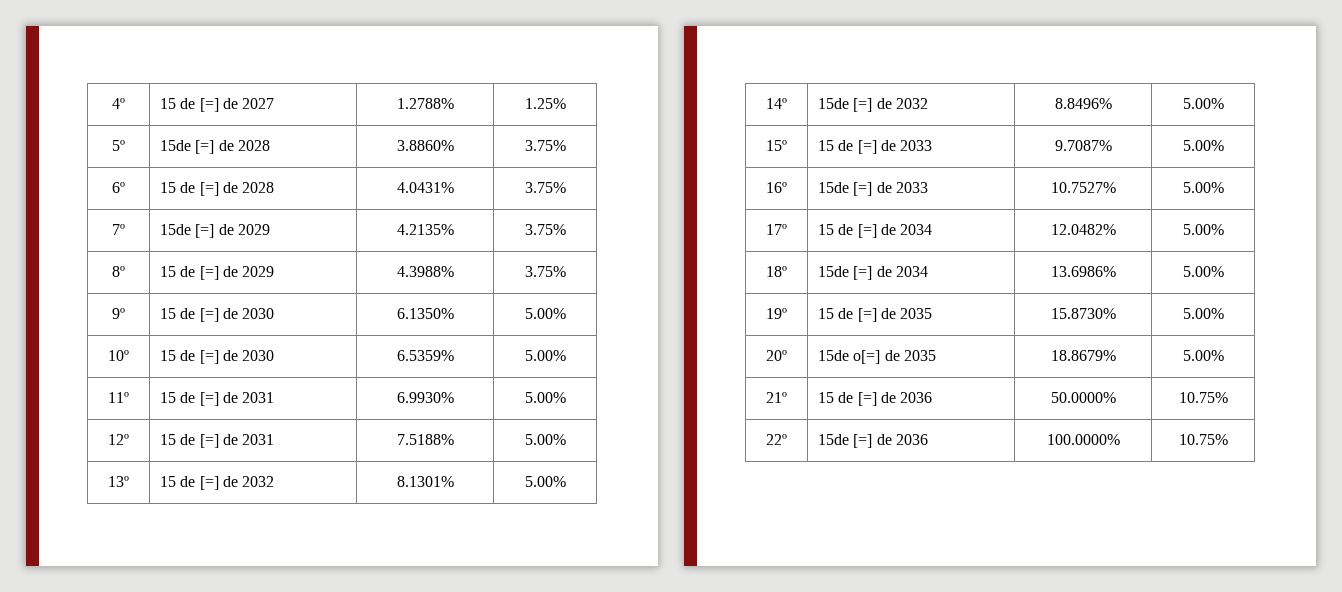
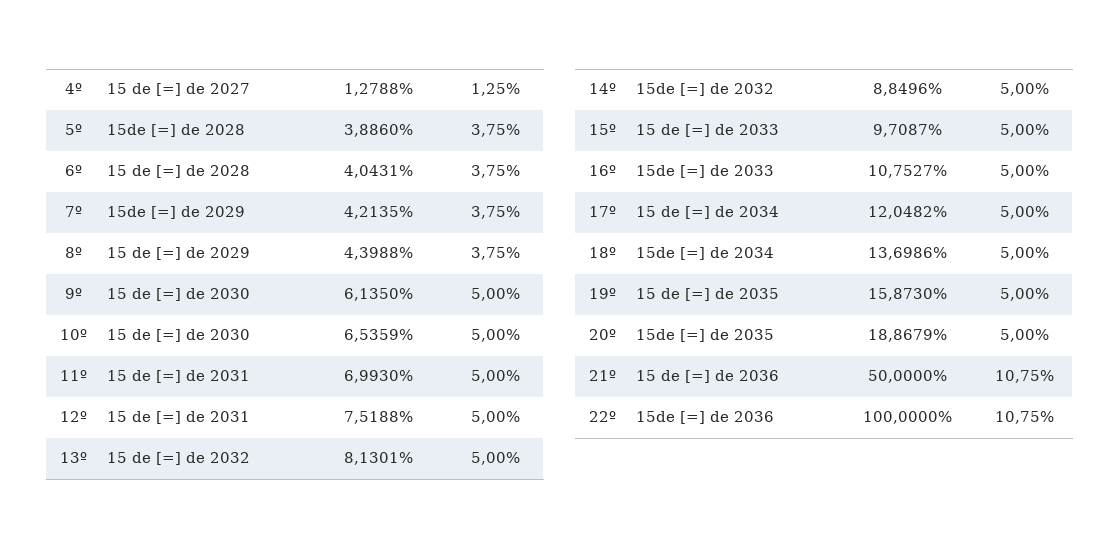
[396,98,454,109] [524,98,566,109] 1.2788% | 1.25% -> [343,83,413,96] [470,83,520,96] 1,2788% | 1,25%
[396,140,454,151] [524,140,566,151] 3.8860% | 3.75% -> [343,124,413,137] [470,124,520,137] 3,8860% | 3,75%
[396,182,454,193] [524,182,566,193] 4.0431% | 3.75% -> [343,165,413,178] [470,165,520,178] 4,0431% | 3,75%
[396,224,454,235] [524,224,566,235] 4.2135% | 3.75% -> [343,206,413,219] [470,206,520,219] 4,2135% | 3,75%
[396,266,454,277] [524,266,566,277] 4.3988% | 3.75% -> [343,247,413,260] [470,247,520,260] 4,3988% | 3,75%
[396,308,454,319] [524,308,566,319] 6.1350% | 5.00% -> [343,288,413,301] [470,288,520,301] 6,1350% | 5,00%
[396,350,454,361] [524,350,566,361] 6.5359% | 5.00% -> [343,329,413,342] [470,329,520,342] 6,5359% | 5,00%
[396,392,454,403] [524,392,566,403] 6.9930% | 5.00% -> [343,370,413,383] [470,370,520,383] 6,9930% | 5,00%
[396,434,454,445] [524,434,566,445] 7.5188% | 5.00% -> [343,411,413,424] [470,411,520,424] 7,5188% | 5,00%
[396,476,454,487] [524,476,566,487] 8.1301% | 5.00% -> [343,452,413,465] [470,452,520,465] 8,1301% | 5,00%
[1054,98,1112,109] [1182,98,1224,109] 8.8496% | 5.00% -> [872,83,942,96] [999,83,1049,96] 8,8496% | 5,00%
[1054,140,1112,151] [1182,140,1224,151] 9.7087% | 5.00% -> [872,124,942,137] [999,124,1049,137] 9,7087% | 5,00%
[1050,182,1116,193] [1182,182,1224,193] 10.7527% | 5.00% -> [867,165,947,178] [999,165,1049,178] 10,7527% | 5,00%
[1050,224,1116,235] [1182,224,1224,235] 12.0482% | 5.00% -> [867,206,947,219] [999,206,1049,219] 12,0482% | 5,00%
[1050,266,1116,277] [1182,266,1224,277] 13.6986% | 5.00% -> [867,247,947,260] [999,247,1049,260] 13,6986% | 5,00%
[1050,308,1116,319] [1182,308,1224,319] 15.8730% | 5.00% -> [867,288,947,301] [999,288,1049,301] 15,8730% | 5,00%
[853,350,936,364] [1050,350,1116,361] [1182,350,1224,361] o[=] de 2035 | 18.8679% | 5.00% -> [679,329,774,342] [867,329,947,342] [999,329,1049,342] [=] de 2035 | 18,8679% | 5,00%
[1050,392,1116,403] [1178,392,1228,403] 50.0000% | 10.75% -> [867,370,947,383] [994,370,1054,383] 50,0000% | 10,75%
[1046,434,1120,445] [1178,434,1228,445] 100.0000% | 10.75% -> [862,411,952,424] [994,411,1054,424] 100,0000% | 10,75%

